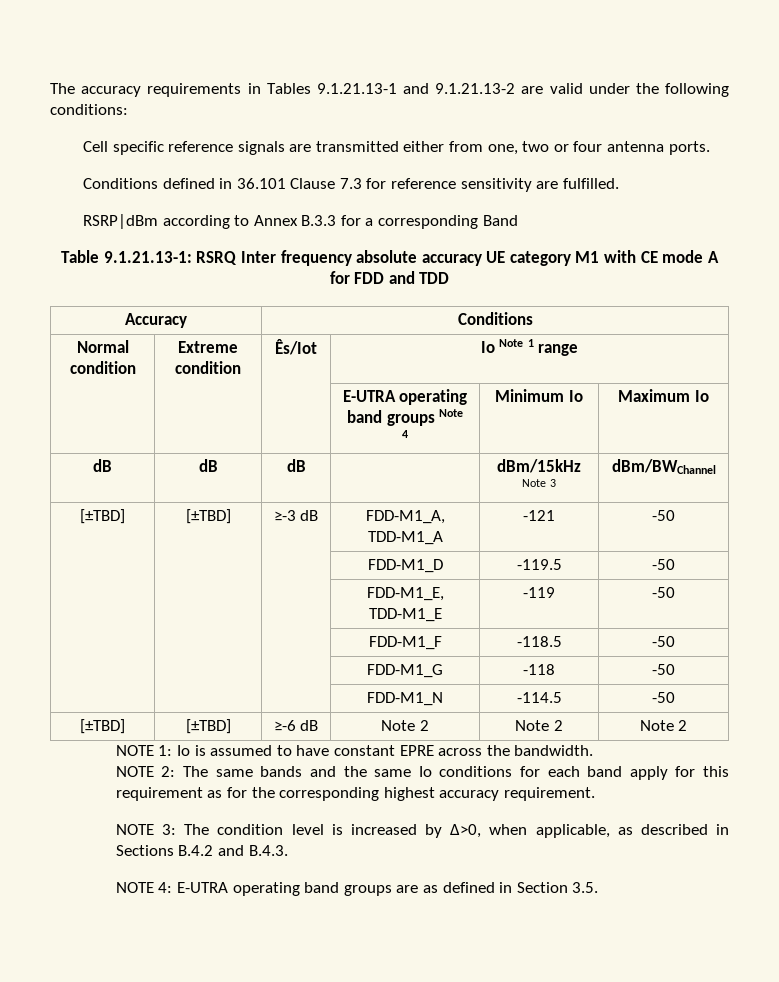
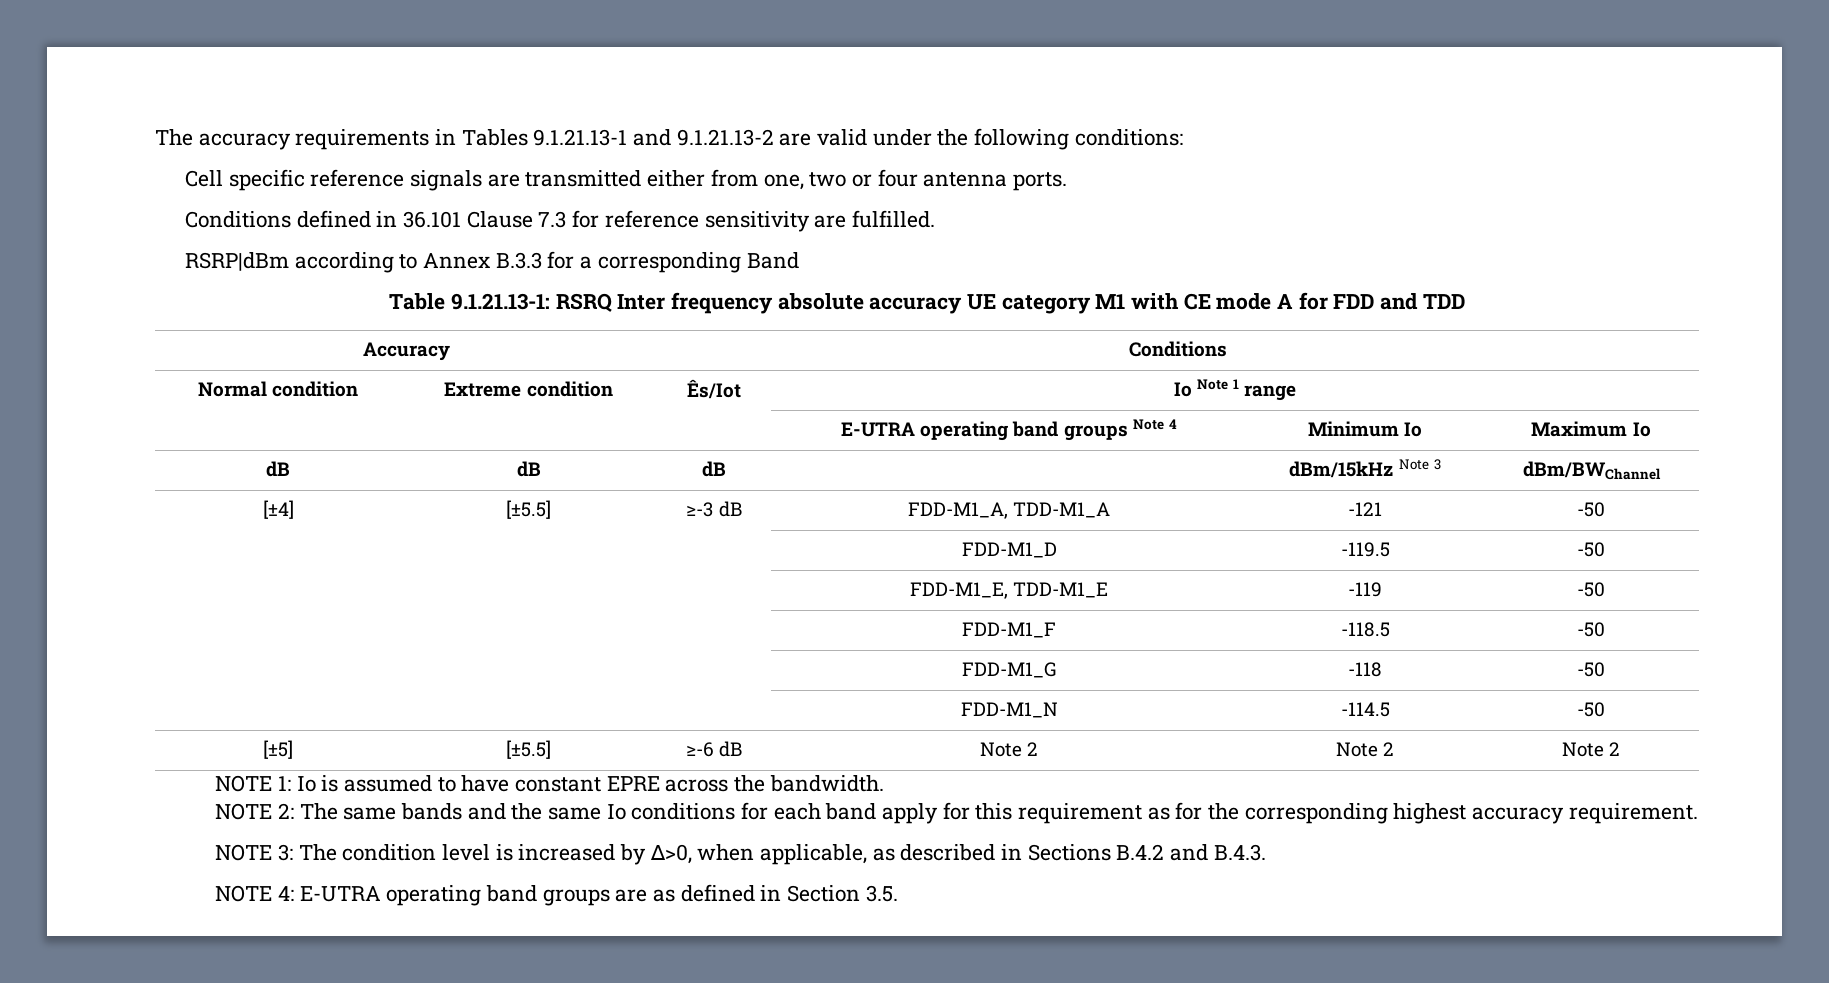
[80,509,125,524] [185,509,231,524] [±TBD] | [±TBD] -> [262,500,294,519] [506,500,551,519] [±4] | [±5.5]
[80,719,125,734] [185,719,231,734] [±TBD] | [±TBD] -> [263,740,293,759] [506,740,551,759] [±5] | [±5.5]

